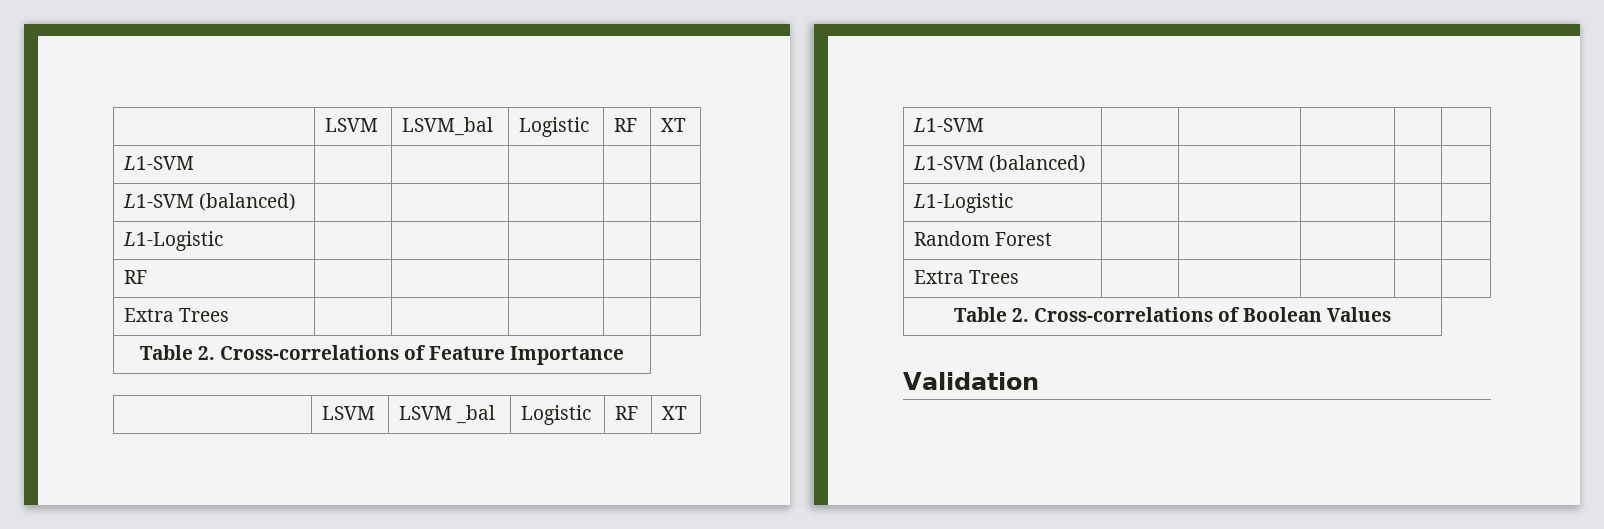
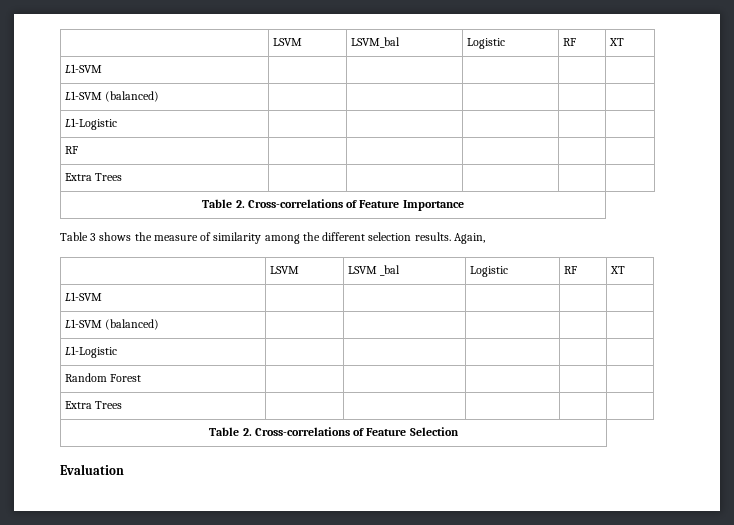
(625, 355) none -> [60,232,485,244] // Table 3 shows the measure of similarity among the different selection results. Again,
[1243,307,1392,322] [903,372,1039,390] Boolean Values // Validation -> [366,427,459,436] [60,464,124,475] Feature Selection // Evaluation

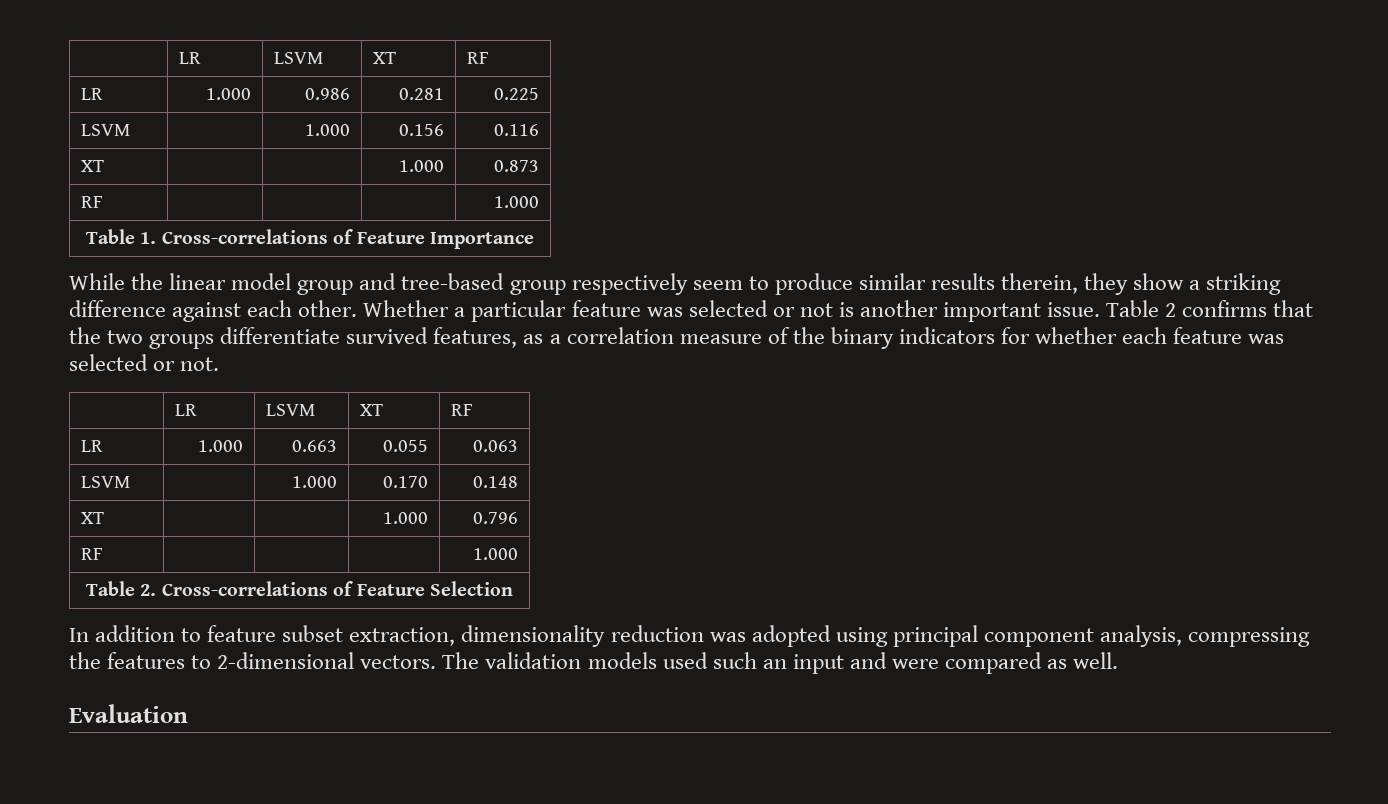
[272,38,302,46] [350,37,400,48] [466,38,505,49] [562,38,576,46] [608,38,624,46] [64,64,102,73] [64,91,160,102] [64,118,117,130] [64,146,78,154] [64,173,123,181] [202,199,245,208] | LSVM | LSVM_bal | Logistic | RF | XT // L1-SVM | | | | | // L1-SVM (balanced) | | | | | // L1-Logistic | | | | | // RF | | | | | // Extra Trees | | | | | // Table 2. -> [179,52,202,64] [274,52,324,64] [373,52,397,64] [467,52,490,64] [81,88,104,100] [205,88,251,100] [304,88,350,100] [398,88,444,100] [493,88,539,100] [81,124,131,136] [304,124,350,136] [398,124,444,136] [493,124,539,136] [81,160,105,172] [398,160,444,172] [493,160,539,172] [81,196,104,208] [493,196,539,208] [86,229,157,244] | LR | LSVM | XT | RF // LR | 1.000 | 0.986 | 0.281 | 0.225 // LSVM | | 1.000 | 0.156 | 0.116 // XT | | | 1.000 | 0.873 // RF | | | | 1.000 // Table 1.
[60,232,485,244] [269,266,299,274] [347,265,401,276] [469,266,508,277] [563,266,577,274] [609,266,625,274] [64,292,102,301] [64,319,160,330] [64,346,117,358] [64,373,142,382] [64,401,123,409] Table 3 shows the measure of similarity among the different selection results. Again, // | LSVM | LSVM _bal | Logistic | RF | XT // L1-SVM | | | | | // L1-SVM (balanced) | | | | | // L1-Logistic | | | | | // Random Forest | | | | | // Extra Trees | | | | | -> [69,273,1282,295] [69,300,1314,322] [69,327,1285,349] [69,354,220,371] [175,404,198,416] [266,404,316,416] [360,404,384,416] [451,404,474,416] [81,440,104,452] [197,440,243,452] [291,440,337,452] [382,440,428,452] [472,440,518,452] [81,476,131,488] [291,476,337,488] [382,476,428,488] [472,476,518,488] [81,512,105,524] [382,512,428,524] [472,512,518,524] [81,548,104,560] [472,548,518,560] While the linear model group and tree-based group respectively seem to produce similar results therein, they show a striking difference against each other. Whether a particular feature was selected or not is another important issue. Table 2 confirms that the two groups differentiate survived features, as a correlation measure of the binary indicators for whether each feature was selected or not. // | LR | LSVM | XT | RF // LR | 1.000 | 0.663 | 0.055 | 0.063 // LSVM | | 1.000 | 0.170 | 0.148 // XT | | | 1.000 | 0.796 // RF | | | | 1.000
(459, 431) none -> [69,625,1311,647] [69,652,1119,674] // In addition to feature subset extraction, dimensionality reduction was adopted using principal component analysis, compressing the features to 2-dimensional vectors. The validation models used such an input and were compared as well.

